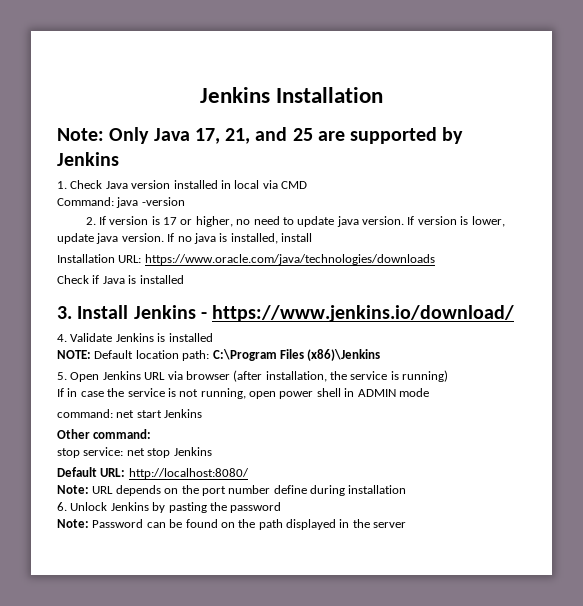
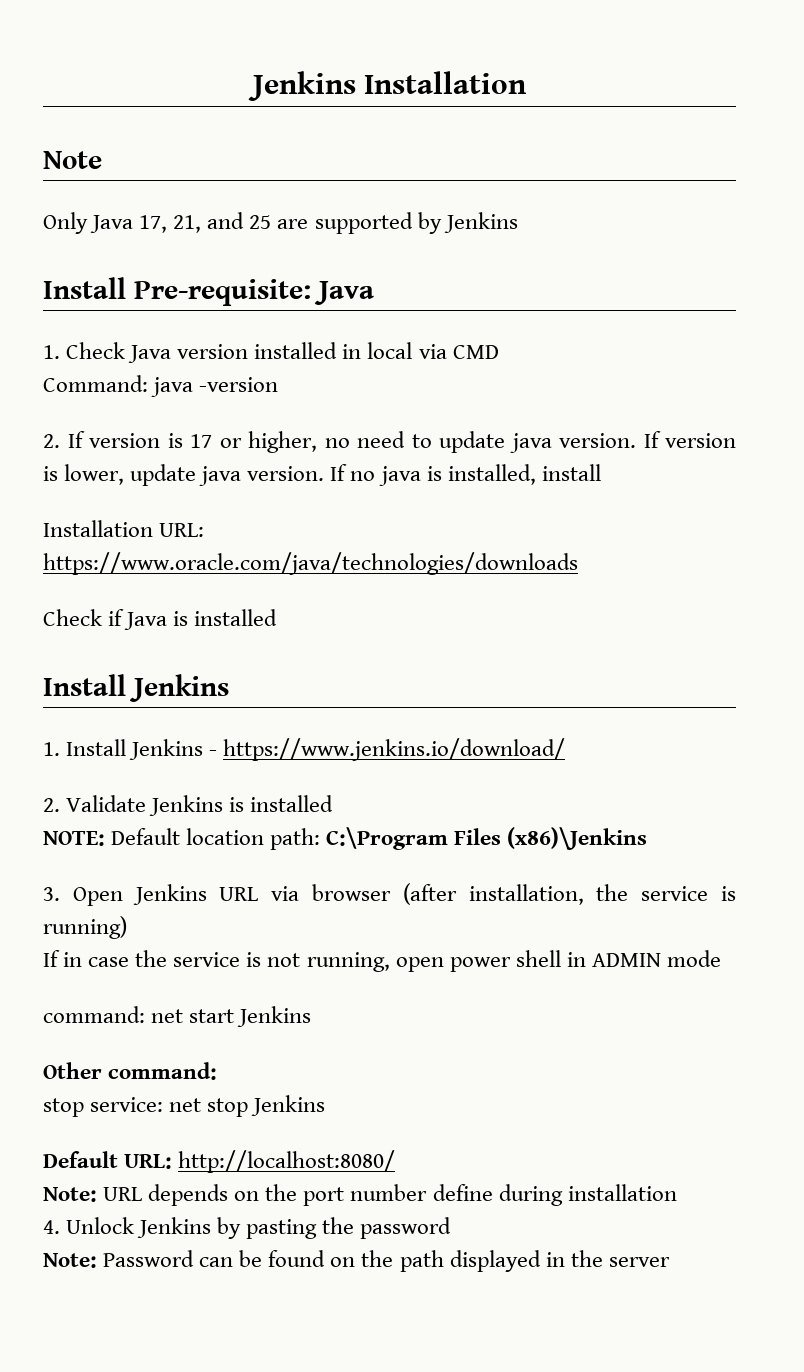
[57,128,104,141] Note: -> [43,151,102,169] Note //
(119, 159) none -> [43,277,374,306] // Install Pre-requisite: Java
[57,306,72,319] 3. -> [43,674,229,702] [43,742,60,756] Install Jenkins // 1.
[57,334,67,342] 4. -> [43,798,60,812] 2.
[57,372,67,380] 5. -> [43,887,60,901] 3.
[57,502,67,511] 6. -> [43,1220,60,1234] 4.

